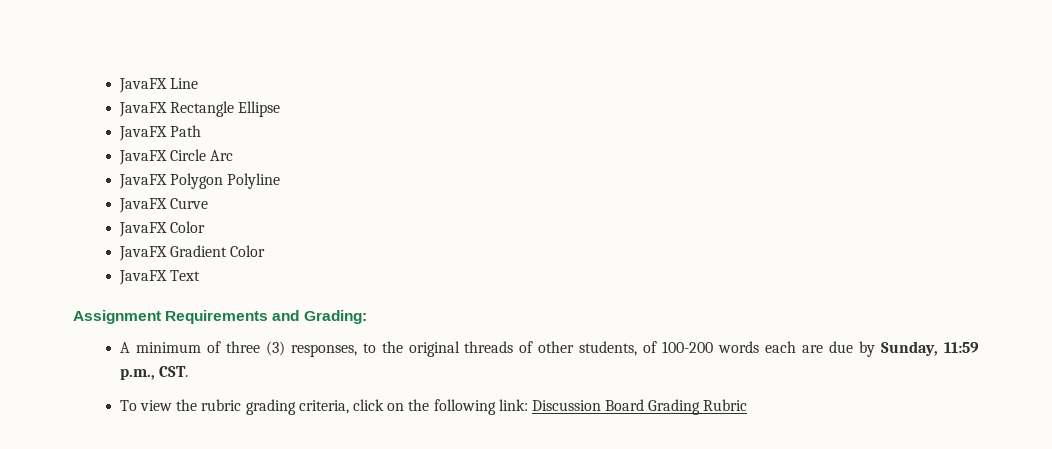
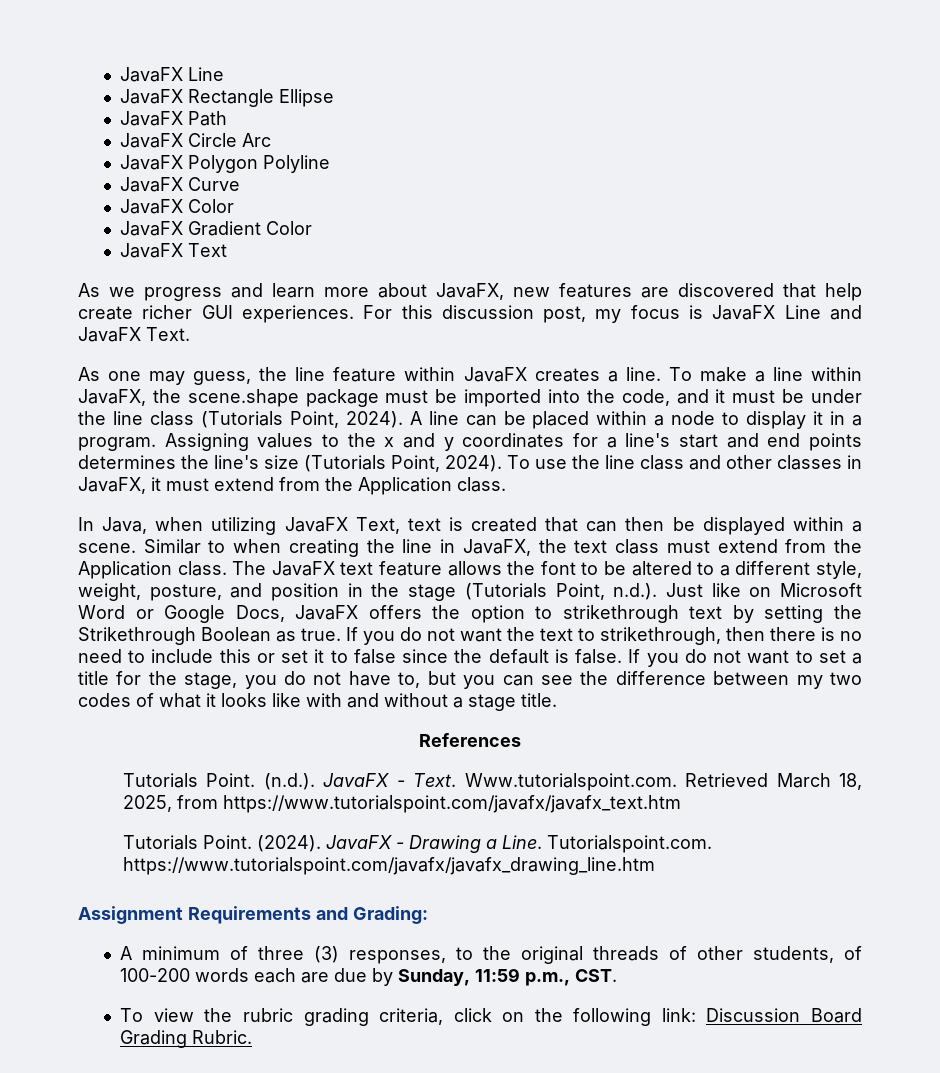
(201, 275) none -> [78,283,862,301] [78,305,862,323] [78,327,190,342] [78,367,862,385] [78,389,862,407] [78,411,863,429] [78,433,862,451] [78,455,862,472] [78,477,506,495] [78,517,862,535] [78,539,863,557] [78,561,863,579] [78,583,863,601] [78,605,863,623] [78,627,862,645] [78,649,862,667] [78,671,862,689] [78,693,557,711] [419,733,521,747] [123,773,862,791] [123,795,682,813] [123,835,713,853] [123,857,656,875] // As we progress and learn more about JavaFX, new features are discovered that help create richer GUI experiences. For this discussion post, my focus is JavaFX Line and JavaFX Text. // As one may guess, the line feature within JavaFX creates a line. To make a line within JavaFX, the scene.shape package must be imported into the code, and it must be under the line class (Tutorials Point, 2024). A line can be placed within a node to display it in a program. Assigning values to the x and y coordinates for a line's start and end points determines the line's size (Tutorials Point, 2024). To use the line class and other classes in JavaFX, it must extend from the Application class. // In Java, when utilizing JavaFX Text, text is created that can then be displayed within a scene. Similar to when creating the line in JavaFX, the text class must extend from the Application class. The JavaFX text feature allows the font to be altered to a different style, weight, posture, and position in the stage (Tutorials Point, n.d.). Just like on Microsoft Word or Google Docs, JavaFX offers the option to strikethrough text by setting the Strikethrough Boolean as true. If you do not want the text to strikethrough, then there is no need to include this or set it to false since the default is false. If you do not want to set a title for the stage, you do not have to, but you can see the difference between my two codes of what it looks like with and without a stage title. // References // Tutorials Point. (n.d.). JavaFX - Text. Www.tutorialspoint.com. Retrieved March 18, 2025, from https://www.tutorialspoint.com/javafx/javafx_text.htm // Tutorials Point. (2024). JavaFX - Drawing a Line. Tutorialspoint.com. https://www.tutorialspoint.com/javafx/javafx_drawing_line.htm
[703,399,748,411] Rubric -> [192,1030,253,1044] Rubric.

